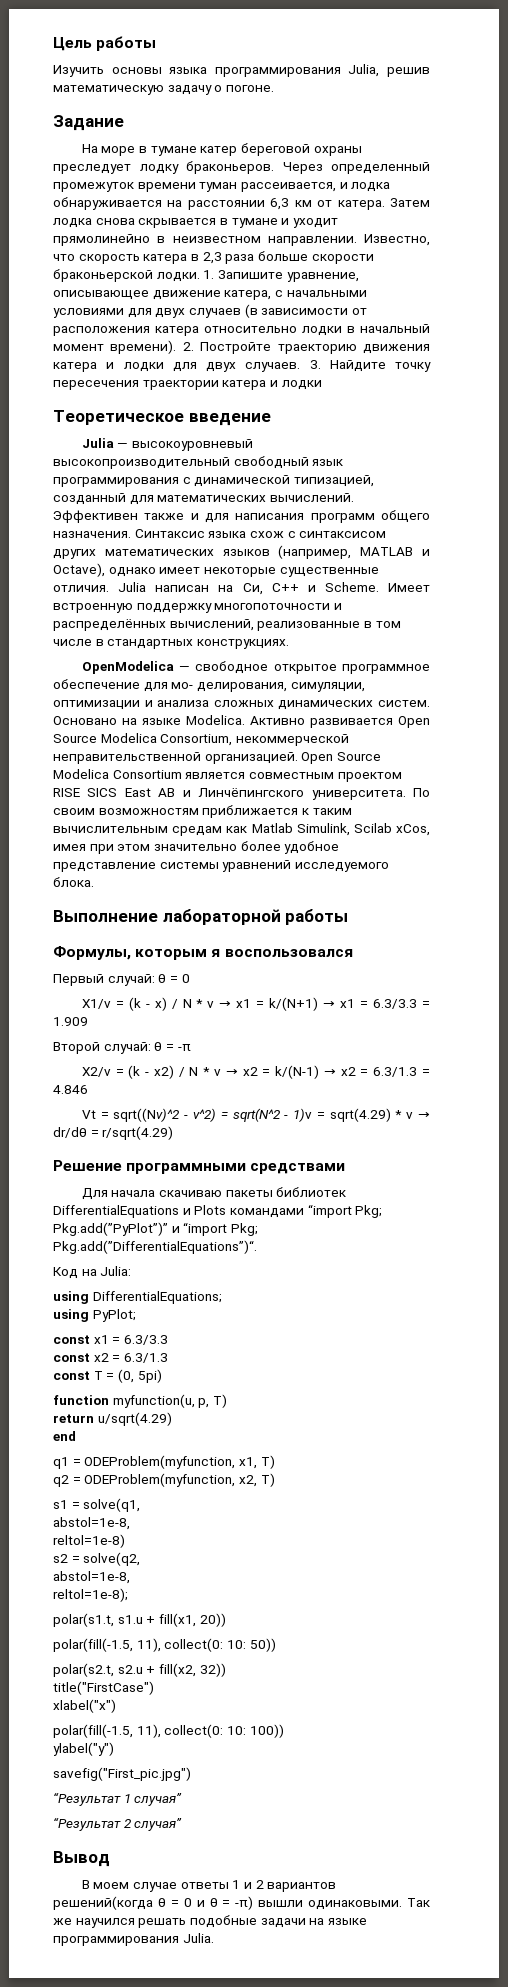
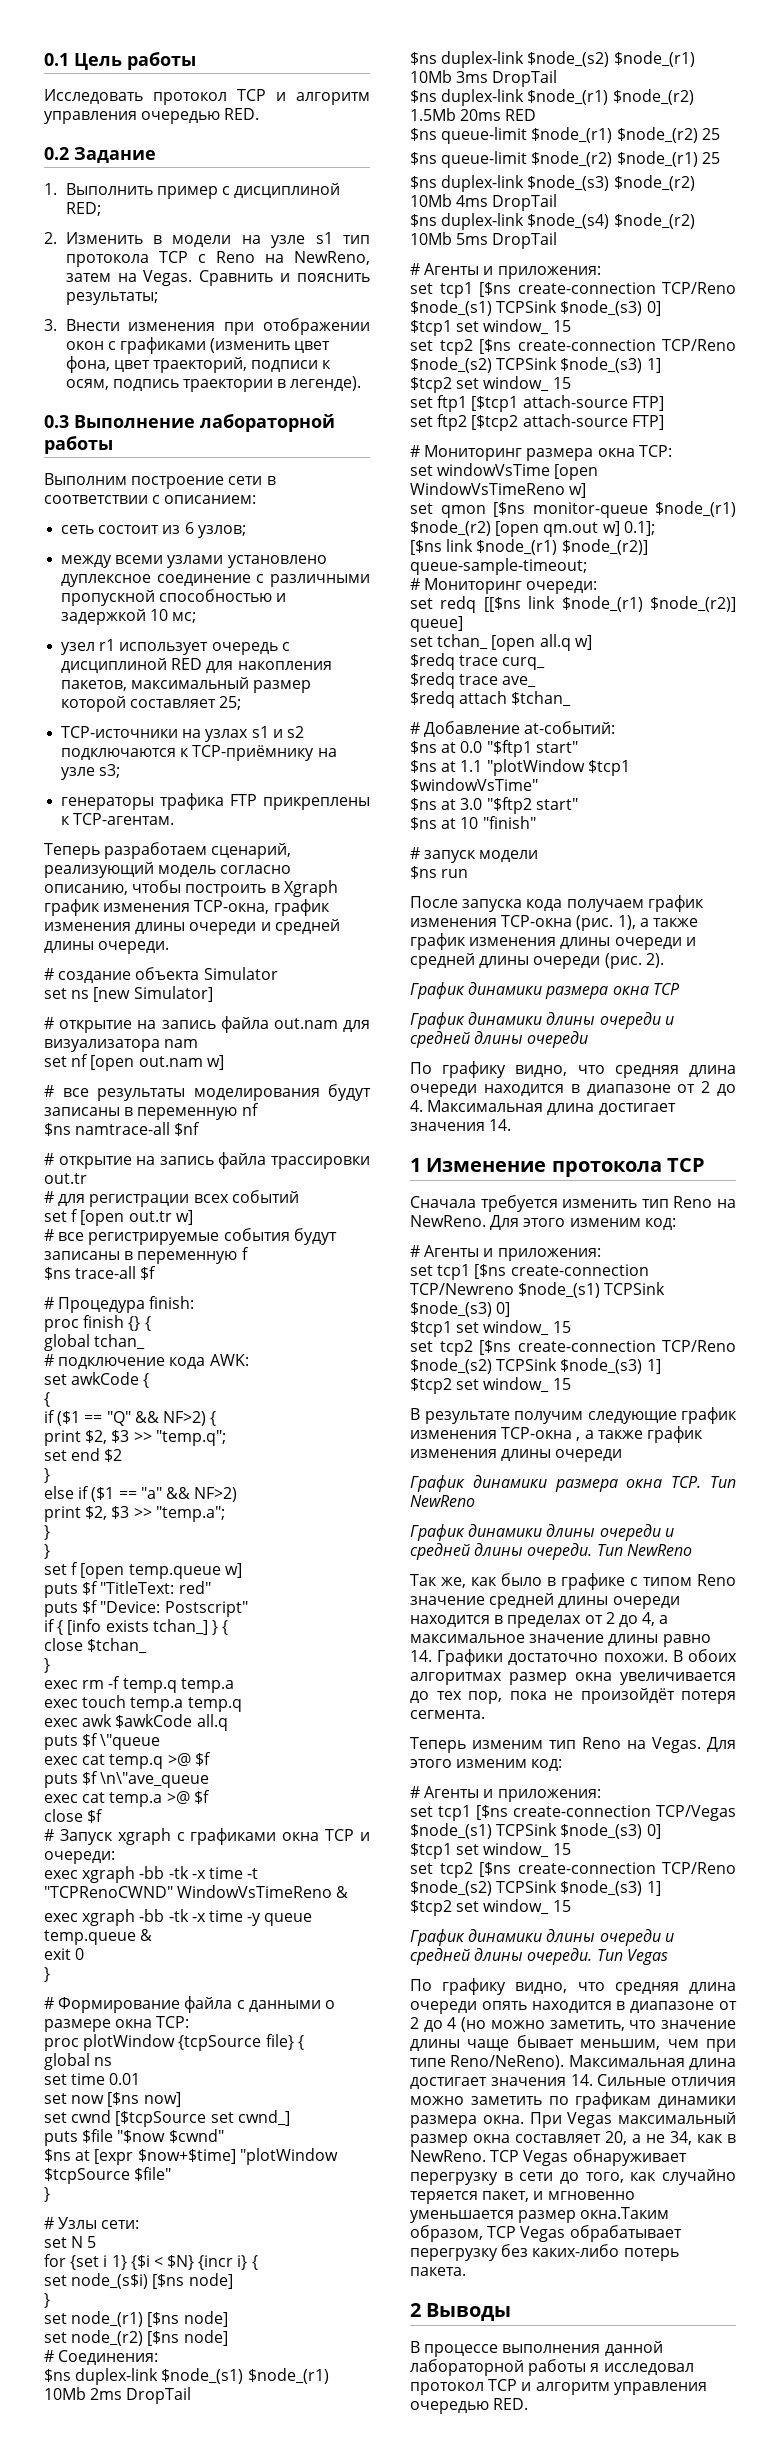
(53, 44) none -> [44,53,69,66] 0.1
[53,64,430,77] [53,85,274,95] [53,115,124,131] [81,143,362,156] [53,161,430,174] [53,182,391,192] [53,197,431,210] [53,218,338,228] [53,234,430,246] [53,251,374,264] [53,269,359,282] [53,290,367,300] [53,304,367,318] [53,324,430,336] [53,340,431,354] [53,360,431,372] [53,380,322,390] [53,410,271,426] [81,438,254,451] [53,456,344,469] [53,475,374,487] [53,493,354,505] [53,510,430,523] [53,529,387,538] [53,545,431,559] [53,563,379,577] [53,582,430,595] [53,603,342,613] [53,619,401,631] [53,639,289,649] [81,661,430,674] [53,679,365,692] [53,700,430,710] [53,715,430,728] [53,733,349,746] [53,752,381,764] [53,769,402,782] [53,788,431,800] [53,805,352,818] [53,823,430,836] [53,841,340,854] [53,860,389,872] [53,877,94,887] [53,909,349,925] [53,946,353,960] [53,974,190,986] [81,997,430,1011] [53,1017,88,1026] [53,1042,191,1054] [81,1065,431,1079] [53,1085,88,1094] [81,1108,430,1122] [53,1126,174,1140] [53,1160,346,1174] [81,1187,347,1200] [53,1204,383,1218] [53,1222,258,1236] [53,1240,257,1254] [53,1266,132,1279] [53,1291,222,1304] [53,1309,136,1322] [53,1335,168,1345] [53,1353,168,1363] [53,1369,162,1383] [53,1394,227,1408] [53,1412,172,1426] [53,1431,76,1441] [53,1455,275,1469] [53,1473,275,1487] [53,1498,141,1512] [53,1517,130,1530] [53,1534,125,1548] [53,1552,141,1566] [53,1571,130,1584] [53,1588,128,1602] [53,1613,226,1627] [53,1638,276,1652] [53,1663,226,1677] [53,1681,154,1695] [53,1699,116,1713] [53,1724,284,1738] [53,1742,114,1756] [53,1767,191,1781] [53,1792,183,1806] [53,1817,183,1831] [53,1851,110,1867] [81,1880,337,1892] [53,1896,430,1910] [53,1915,367,1928] [53,1933,214,1946] Изучить основы языка программирования Julia, решив математическую задачу о погоне. // Задание // На море в тумане катер береговой охраны преследует лодку браконьеров. Через определенный промежуток времени туман рассеивается, и лодка обнаруживается на расстоянии 6,3 км от катера. Затем лодка снова скрывается в тумане и уходит прямолинейно в неизвестном направлении. Известно, что скорость катера в 2,3 раза больше скорости браконьерской лодки. 1. Запишите уравнение, описывающее движение катера, с начальными условиями для двух случаев (в зависимости от расположения катера относительно лодки в начальный момент времени). 2. Постройте траекторию движения катера и лодки для двух случаев. 3. Найдите точку пересечения траектории катера и лодки // Теоретическое введение // Julia — высокоуровневый высокопроизводительный свободный язык программирования с динамической типизацией, созданный для математических вычислений. Эффективен также и для написания программ общего назначения. Синтаксис языка схож с синтаксисом других математических языков (например, MATLAB и Octave), однако имеет некоторые существенные отличия. Julia написан на Си, C++ и Scheme. Имеет встроенную поддержку многопоточности и распределённых вычислений, реализованные в том числе в стандартных конструкциях. // OpenModelica — свободное открытое программное обеспечение для мо- делирования, симуляции, оптимизации и анализа сложных динамических систем. Основано на языке Modelica. Активно развивается Open Source Modelica Consortium, некоммерческой неправительственной организацией. Open Source Modelica Consortium является совместным проектом RISE SICS East AB и Линчёпингского университета. По своим возможностям приближается к таким вычислительным средам как Matlab Simulink, Scilab xCos, имея при этом значительно более удобное представление системы уравнений исследуемого блока. // Выполнение лабораторной работы // Формулы, которым я воспользовался // Первый случай: θ = 0 // X1/v = (k - x) / N * v → x1 = k/(N+1) → x1 = 6.3/3.3 = 1.909 // Второй случай: θ = -π // X2/v = (k - x2) / N * v → x2 = k/(N-1) → x2 = 6.3/1.3 = 4.846 // Vt = sqrt((Nv)^2 - v^2) = sqrt(N^2 - 1)v = sqrt(4.29) * v → dr/dθ = r/sqrt(4.29) // Решение программными средствами // Для начала скачиваю пакеты библиотек DifferentialEquations и Plots командами “import Pkg; Pkg.add(”PyPlot”)” и “import Pkg; Pkg.add(”DifferentialEquations”)“. // Код на Julia: // using DifferentialEquations; // using PyPlot; // const x1 = 6.3/3.3 // const x2 = 6.3/1.3 // const T = (0, 5pi) // function myfunction(u, p, T) // return u/sqrt(4.29) // end // q1 = ODEProblem(myfunction, x1, T) // q2 = ODEProblem(myfunction, x2, T) // s1 = solve(q1, // abstol=1e-8, // reltol=1e-8) // s2 = solve(q2, // abstol=1e-8, // reltol=1e-8); // polar(s1.t, s1.u + fill(x1, 20)) // polar(fill(-1.5, 11), collect(0: 10: 50)) // polar(s2.t, s2.u + fill(x2, 32)) // title("FirstCase") // xlabel("x") // polar(fill(-1.5, 11), collect(0: 10: 100)) // ylabel("y") // savefig("First_pic.jpg") // “Результат 1 случая” // “Результат 2 случая” // Вывод // В моем случае ответы 1 и 2 вариантов решений(когда θ = 0 и θ = -π) вышли одинаковыми. Так же научился решать подобные задачи на языке программирования Julia. -> [44,89,370,105] [44,108,260,124] [44,147,156,163] [44,183,341,199] [65,202,101,216] [44,232,370,248] [65,251,370,267] [65,270,370,286] [65,292,158,305] [44,318,370,335] [65,337,331,354] [65,356,332,373] [65,376,362,392] [44,414,335,432] [44,436,113,454] [44,473,276,489] [44,495,257,504] [61,522,246,538] [61,555,327,568] [61,574,370,587] [61,589,287,606] [61,609,197,625] [61,639,290,655] [61,658,332,673] [61,677,312,693] [61,696,242,712] [61,726,304,742] [61,745,337,761] [61,764,121,780] [61,793,370,810] [61,813,175,825] [44,842,292,859] [44,862,292,878] [44,880,338,897] [44,899,330,916] [44,919,340,935] [44,941,170,954] [44,967,278,983] [44,986,213,1002] [44,1016,370,1033] [44,1039,199,1052] [44,1054,224,1071] [44,1084,371,1101] [44,1103,259,1120] [44,1122,201,1136] [44,1152,370,1169] [44,1173,87,1184] [44,1190,299,1207] [44,1209,193,1226] [44,1228,337,1245] [44,1247,249,1264] [44,1266,157,1280] [44,1296,195,1313] [44,1315,151,1332] [44,1334,146,1351] [44,1354,249,1369] [44,1372,150,1388] [44,1392,50,1407] [44,1410,217,1426] [44,1430,226,1446] [44,1448,123,1462] [44,1468,50,1483] [44,1486,238,1502] [44,1506,225,1522] [44,1525,50,1540] [44,1544,50,1559] [44,1562,242,1579] [44,1581,211,1598] [44,1600,248,1617] [44,1619,229,1635] [44,1638,148,1654] [44,1658,50,1673] [44,1676,234,1693] [44,1695,242,1712] [44,1714,228,1731] [44,1733,161,1750] [44,1752,211,1769] [44,1771,210,1788] [44,1790,210,1807] [44,1809,104,1823] [44,1828,370,1845] [44,1851,115,1864] [44,1866,259,1883] [44,1885,349,1898] [44,1909,313,1926] [44,1929,153,1945] [44,1948,85,1960] [44,1967,50,1982] [44,1996,335,2013] [44,2016,190,2032] [44,2034,304,2051] [44,2053,113,2070] [44,2073,141,2085] [44,2092,181,2107] [44,2110,290,2127] [44,2129,224,2146] [44,2148,338,2165] [44,2167,172,2184] [44,2187,50,2202] [44,2217,140,2229] [44,2236,97,2248] [44,2254,258,2270] [44,2273,233,2289] [44,2293,50,2308] [44,2311,228,2327] [44,2330,228,2346] [44,2350,159,2365] [44,2368,329,2385] [44,2387,192,2404] [410,51,695,68] [410,70,558,87] [410,89,694,106] [410,108,537,121] [410,127,720,144] [410,151,720,168] [410,175,695,192] [410,194,558,211] [410,213,695,230] [410,232,558,249] [410,263,601,279] [410,282,736,298] [410,300,661,316] [410,319,571,336] [410,339,736,355] [410,357,661,373] [410,376,571,393] [410,395,664,412] [410,414,664,431] [410,445,672,461] [410,463,599,480] [410,482,587,498] [410,501,736,518] [410,520,655,537] [410,539,648,555] [410,558,587,575] [410,578,598,594] [410,596,736,613] [410,616,463,632] [410,634,592,651] [410,653,546,670] [410,672,537,689] [410,691,572,708] [410,721,616,737] [410,740,578,757] [410,759,630,776] [410,778,538,792] [410,797,578,814] [410,816,536,830] [410,847,539,863] [410,866,469,879] [410,895,704,912] [410,915,698,931] [410,933,696,950] [410,953,664,969] [410,982,680,999] [410,1012,674,1029] [410,1031,589,1048] [410,1061,736,1078] [410,1081,736,1097] [410,1100,676,1115] [410,1119,512,1131] [410,1158,705,1177] [410,1195,736,1212] [410,1215,676,1230] [410,1245,601,1261] [410,1264,649,1280] [410,1282,666,1298] [410,1301,511,1317] [410,1320,571,1337] [410,1340,736,1356] [410,1358,661,1374] [410,1377,571,1394] [410,1407,737,1424] [410,1426,703,1443] [410,1449,623,1462] [410,1475,736,1492] [410,1495,475,1507] [410,1524,674,1541] [410,1543,692,1560] [410,1573,736,1590] [410,1593,680,1609] [410,1612,669,1628] [410,1634,711,1647] [410,1649,737,1666] [410,1672,736,1685] [410,1688,736,1704] [410,1710,485,1719] [410,1737,736,1753] [410,1759,563,1771] [410,1786,601,1802] [410,1805,736,1821] [410,1823,661,1839] [410,1842,571,1859] [410,1862,736,1878] [410,1880,661,1896] [410,1899,571,1916] [410,1929,674,1946] [410,1948,668,1965] [410,1978,736,1995] [410,2001,737,2014] [410,2017,736,2032] [410,2035,736,2052] [410,2055,736,2070] [410,2074,736,2089] [410,2092,736,2109] [410,2112,736,2128] [410,2131,736,2147] [410,2149,687,2166] [410,2169,736,2185] [410,2191,635,2204] [410,2207,670,2223] [410,2225,682,2242] [410,2244,679,2261] [410,2267,466,2276] [410,2303,512,2321] [410,2341,663,2357] [410,2359,694,2376] [410,2379,707,2395] [410,2398,529,2414] Исследовать протокол TCP и алгоритм управления очередью RED. // 0.2 Задание // 1. Выполнить пример с дисциплиной RED; // 2. Изменить в модели на узле s1 тип протокола TCP с Reno на NewReno, затем на Vegas. Сравнить и пояснить результаты; // 3. Внести изменения при отображении окон с графиками (изменить цвет фона, цвет траекторий, подписи к осям, подпись траектории в легенде). // 0.3 Выполнение лабораторной работы // Выполним построение сети в соответствии с описанием: // сеть состоит из 6 узлов; // между всеми узлами установлено дуплексное соединение с различными пропускной способностью и задержкой 10 мс; // узел r1 использует очередь с дисциплиной RED для накопления пакетов, максимальный размер которой составляет 25; // TCP-источники на узлах s1 и s2 подключаются к TCP-приёмнику на узле s3; // генераторы трафика FTP прикреплены к TCP-агентам. // Теперь разработаем сценарий, реализующий модель согласно описанию, чтобы построить в Xgraph график изменения TCP-окна, график изменения длины очереди и средней длины очереди. // # создание объекта Simulator // set ns [new Simulator] // # открытие на запись файла out.nam для визуализатора nam // set nf [open out.nam w] // # все результаты моделирования будут записаны в переменную nf // $ns namtrace-all $nf // # открытие на запись файла трассировки out.tr // # для регистрации всех событий // set f [open out.tr w] // # все регистрируемые события будут записаны в переменную f // $ns trace-all $f // # Процедура finish: // proc finish {} { // global tchan_ // # подключение кода AWK: // set awkCode { // { // if ($1 == "Q" && NF>2) { // print $2, $3 >> "temp.q"; // set end $2 // } // else if ($1 == "a" && NF>2) // print $2, $3 >> "temp.a"; // } // } // set f [open temp.queue w] // puts $f "TitleText: red" // puts $f "Device: Postscript" // if { [info exists tchan_] } { // close $tchan_ // } // exec rm -f temp.q temp.a // exec touch temp.a temp.q // exec awk $awkCode all.q // puts $f \"queue // exec cat temp.q >@ $f // puts $f \n\"ave_queue // exec cat temp.a >@ $f // close $f // # Запуск xgraph с графиками окна TCP и очереди: // exec xgraph -bb -tk -x time -t "TCPRenoCWND" WindowVsTimeReno & // exec xgraph -bb -tk -x time -y queue temp.queue & // exit 0 // } // # Формирование файла с данными о размере окна TCP: // proc plotWindow {tcpSource file} { // global ns // set time 0.01 // set now [$ns now] // set cwnd [$tcpSource set cwnd_] // puts $file "$now $cwnd" // $ns at [expr $now+$time] "plotWindow $tcpSource $file" // } // # Узлы сети: // set N 5 // for {set i 1} {$i < $N} {incr i} { // set node_(s$i) [$ns node] // } // set node_(r1) [$ns node] // set node_(r2) [$ns node] // # Соединения: // $ns duplex-link $node_(s1) $node_(r1) 10Mb 2ms DropTail // $ns duplex-link $node_(s2) $node_(r1) 10Mb 3ms DropTail // $ns duplex-link $node_(r1) $node_(r2) 1.5Mb 20ms RED // $ns queue-limit $node_(r1) $node_(r2) 25 // $ns queue-limit $node_(r2) $node_(r1) 25 // $ns duplex-link $node_(s3) $node_(r2) 10Mb 4ms DropTail // $ns duplex-link $node_(s4) $node_(r2) 10Mb 5ms DropTail // # Агенты и приложения: // set tcp1 [$ns create-connection TCP/Reno $node_(s1) TCPSink $node_(s3) 0] // $tcp1 set window_ 15 // set tcp2 [$ns create-connection TCP/Reno $node_(s2) TCPSink $node_(s3) 1] // $tcp2 set window_ 15 // set ftp1 [$tcp1 attach-source FTP] // set ftp2 [$tcp2 attach-source FTP] // # Мониторинг размера окна TCP: // set windowVsTime [open WindowVsTimeReno w] // set qmon [$ns monitor-queue $node_(r1) $node_(r2) [open qm.out w] 0.1]; // [$ns link $node_(r1) $node_(r2)] queue-sample-timeout; // # Мониторинг очереди: // set redq [[$ns link $node_(r1) $node_(r2)] queue] // set tchan_ [open all.q w] // $redq trace curq_ // $redq trace ave_ // $redq attach $tchan_ // # Добавление at-событий: // $ns at 0.0 "$ftp1 start" // $ns at 1.1 "plotWindow $tcp1 $windowVsTime" // $ns at 3.0 "$ftp2 start" // $ns at 10 "finish" // # запуск модели // $ns run // После запуска кода получаем график изменения TCP-окна (рис. 1), а также график изменения длины очереди и средней длины очереди (рис. 2). // График динамики размера окна TCP // График динамики длины очереди и средней длины очереди // По графику видно, что средняя длина очереди находится в диапазоне от 2 до 4. Максимальная длина достигает значения 14. // 1 Изменение протокола TCP // Сначала требуется изменить тип Reno на NewReno. Для этого изменим код: // # Агенты и приложения: // set tcp1 [$ns create-connection TCP/Newreno $node_(s1) TCPSink $node_(s3) 0] // $tcp1 set window_ 15 // set tcp2 [$ns create-connection TCP/Reno $node_(s2) TCPSink $node_(s3) 1] // $tcp2 set window_ 15 // В результате получим следующие график изменения TCP-окна , а также график изменения длины очереди // График динамики размера окна TCP. Тип NewReno // График динамики длины очереди и средней длины очереди. Тип NewReno // Так же, как было в графике с типом Reno значение средней длины очереди находится в пределах от 2 до 4, а максимальное значение длины равно 14. Графики достаточно похожи. В обоих алгоритмах размер окна увеличивается до тех пор, пока не произойдёт потеря сегмента. // Теперь изменим тип Reno на Vegas. Для этого изменим код: // # Агенты и приложения: // set tcp1 [$ns create-connection TCP/Vegas $node_(s1) TCPSink $node_(s3) 0] // $tcp1 set window_ 15 // set tcp2 [$ns create-connection TCP/Reno $node_(s2) TCPSink $node_(s3) 1] // $tcp2 set window_ 15 // График динамики длины очереди и средней длины очереди. Тип Vegas // По графику видно, что средняя длина очереди опять находится в диапазоне от 2 до 4 (но можно заметить, что значение длины чаще бывает меньшим, чем при типе Reno/NeReno). Максимальная длина достигает значения 14. Сильные отличия можно заметить по графикам динамики размера окна. При Vegas максимальный размер окна составляет 20, а не 34, как в NewReno. TCP Vegas обнаруживает перегрузку в сети до того, как случайно теряется пакет, и мгновенно уменьшается размер окна.Таким образом, TCP Vegas обрабатывает перегрузку без каких-либо потерь пакета. // 2 Выводы // В процессе выполнения данной лабораторной работы я исследовал протокол TCP и алгоритм управления очередью RED.

